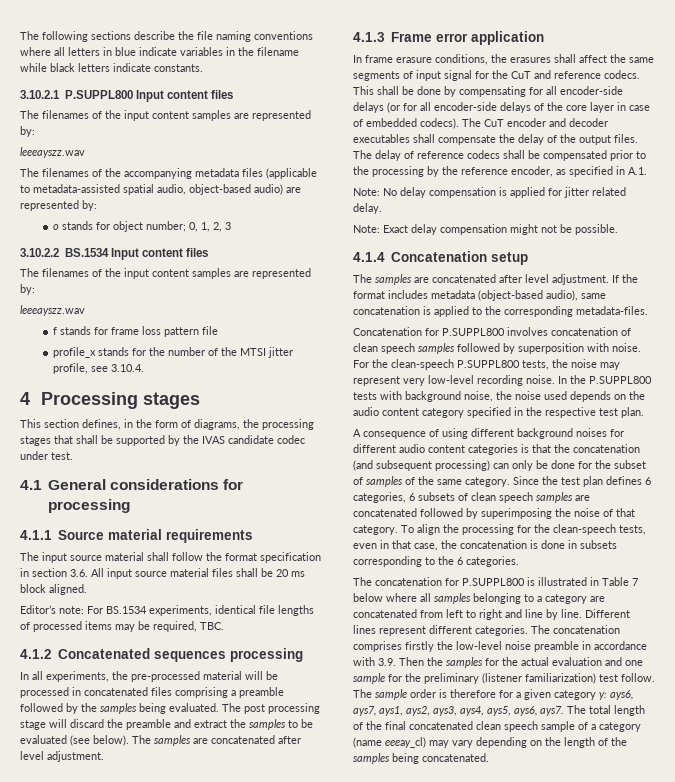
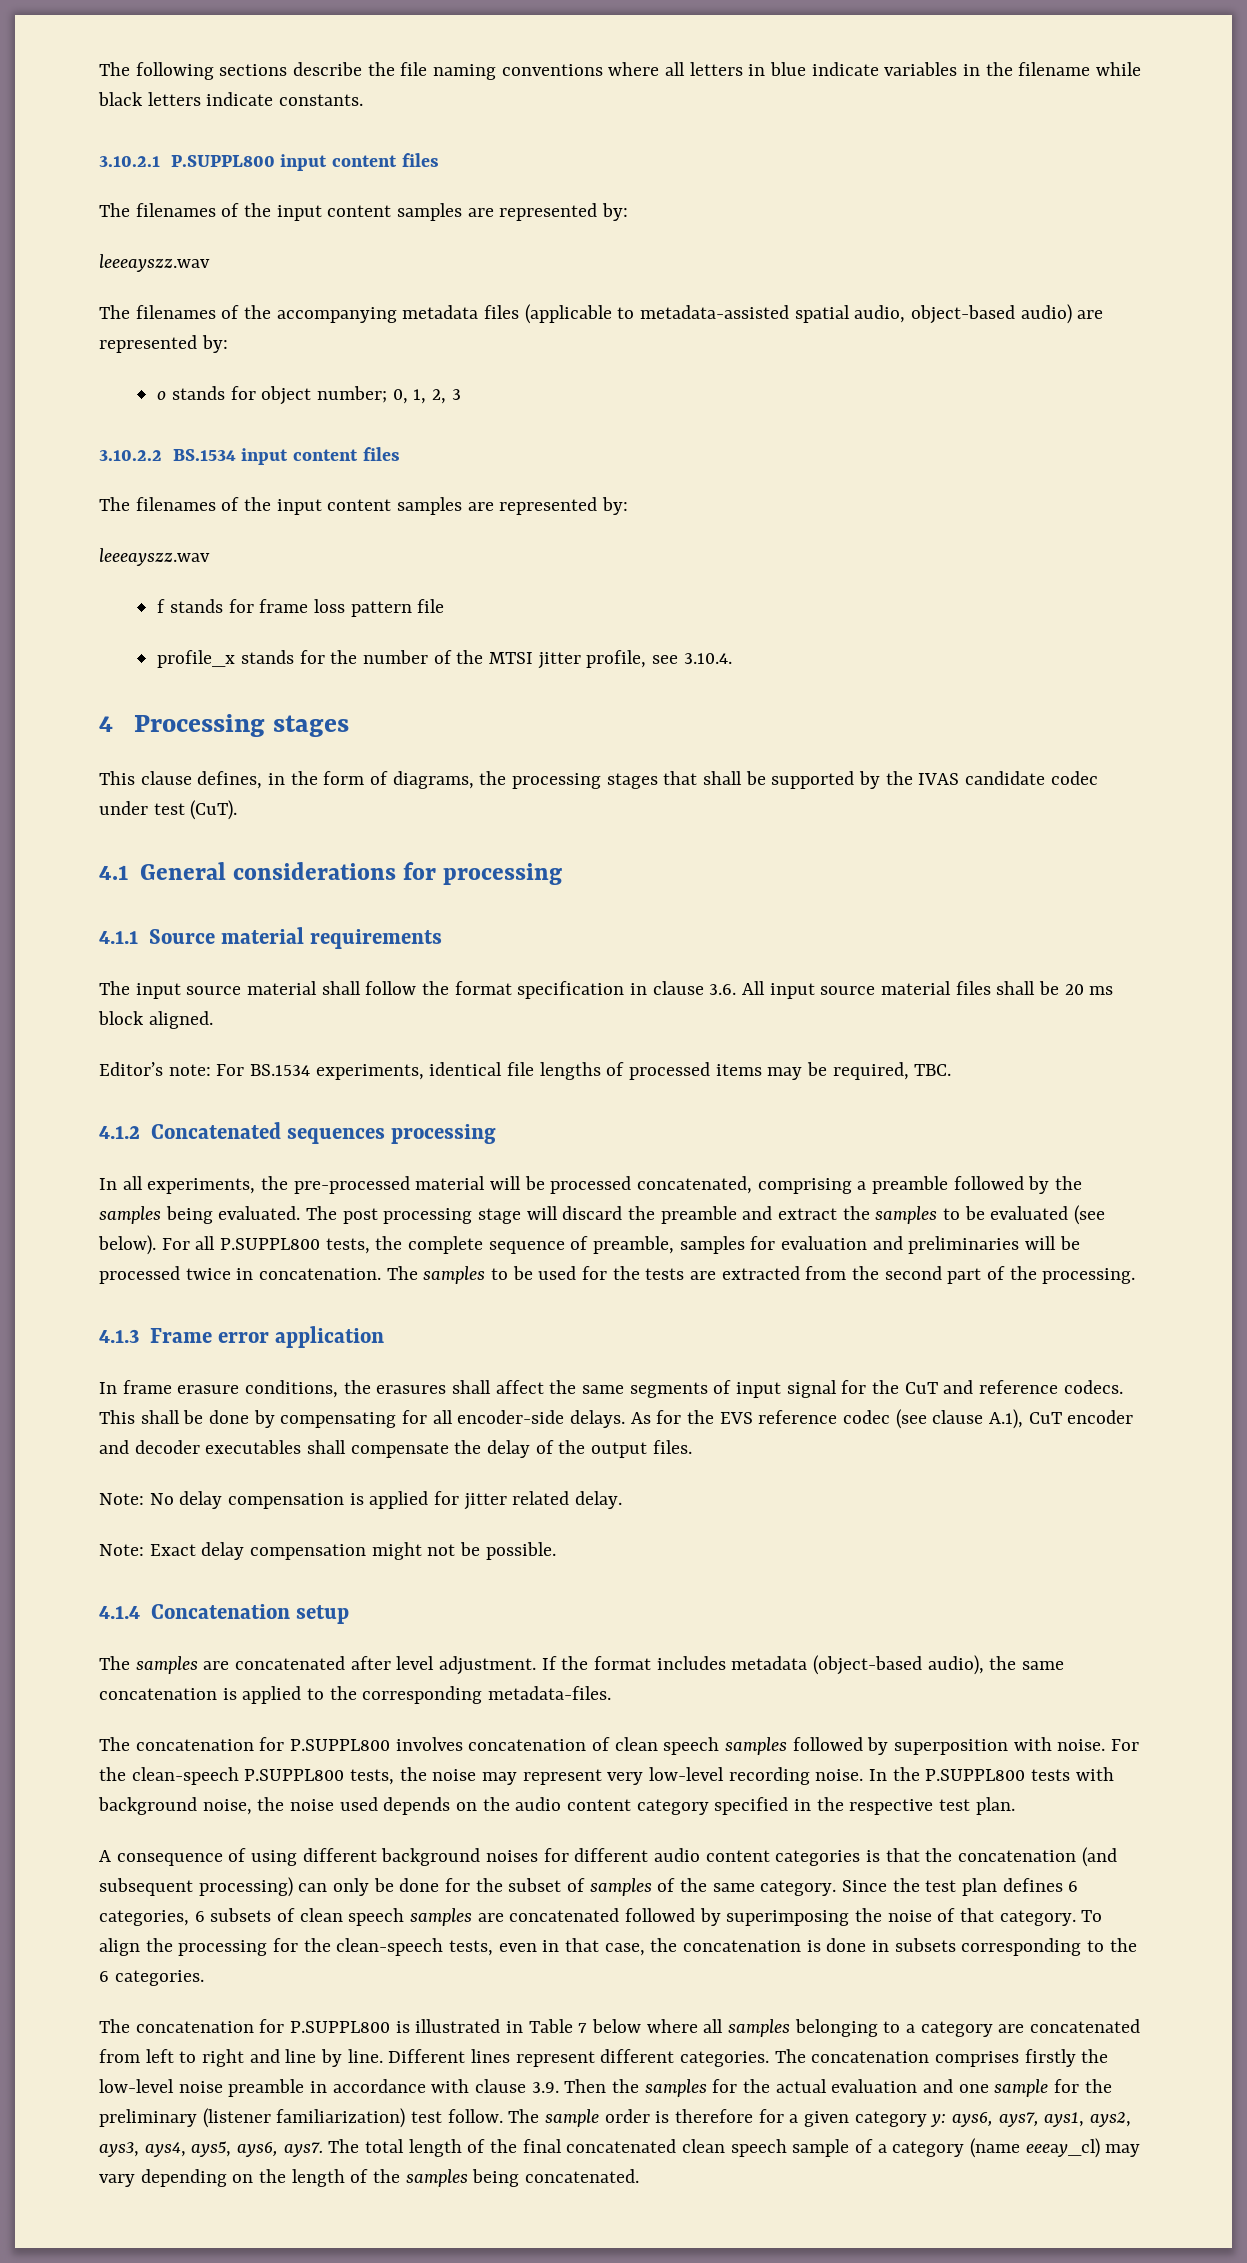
[135,90,164,102] Input -> [280,154,328,171] input
[110,248,139,260] Input -> [241,448,289,465] input
[44,419,79,428] section -> [140,771,192,785] clause
[51,452,73,460] test. -> [153,800,238,820] test (CuT).
[32,568,67,577] section -> [652,981,704,995] clause
[72,687,172,696] in concatenated files -> [637,1176,753,1194] concatenated,
[132,735,301,746] [20,751,104,762] The samples are concatenated after level adjustment. -> [161,1236,1080,1254] [99,1266,1136,1284] For all P.SUPPL800 tests, the complete sequence of preamble, samples for evaluation and preliminaries will be processed twice in concatenation. The samples to be used for the tests are extracted from the second part of the processing.
[353,102,650,113] [353,118,481,129] delays (or for all encoder-side delays of the core layer in case of embedded codecs). The -> [570,1409,1024,1429] delays. As for the EVS reference codec (see clause A.1),
[353,150,646,161] [353,166,647,177] The delay of reference codecs shall be compensated prior to the processing by the reference encoder, as specified in A.1. -> (692, 1447) none
(578, 295) none -> [989,1656,1017,1670] the
[353,327,422,336] Concatenation -> [99,1737,254,1751] The concatenation
(375, 661) none -> [475,2079,527,2093] clause

